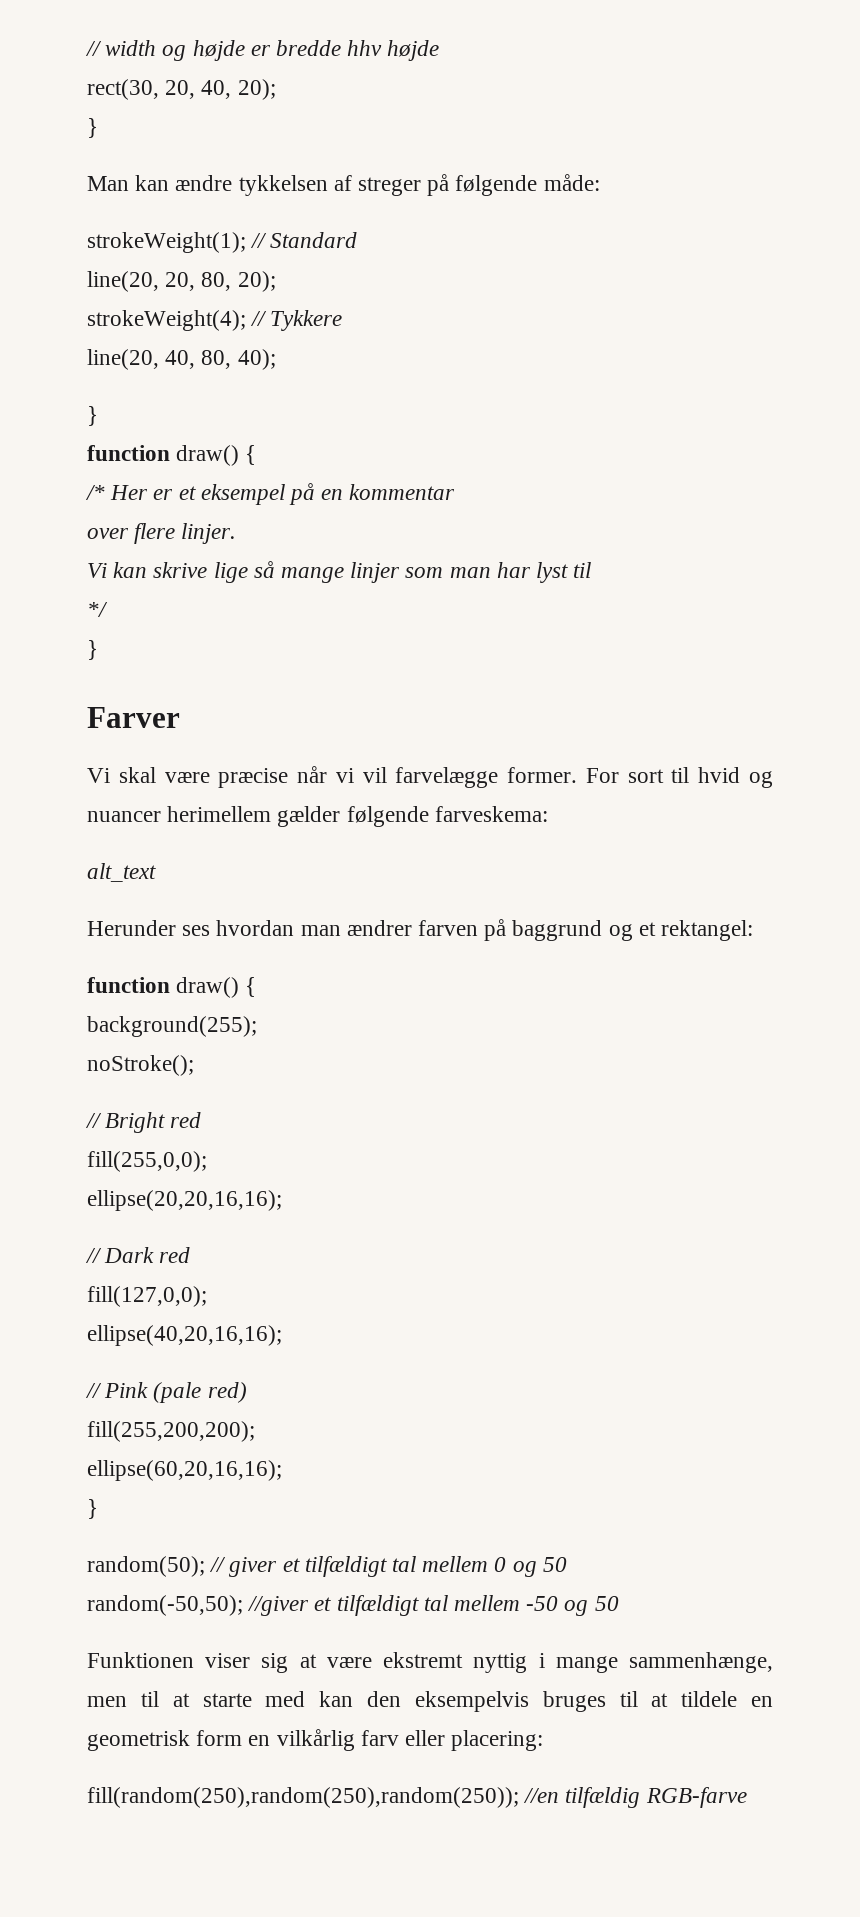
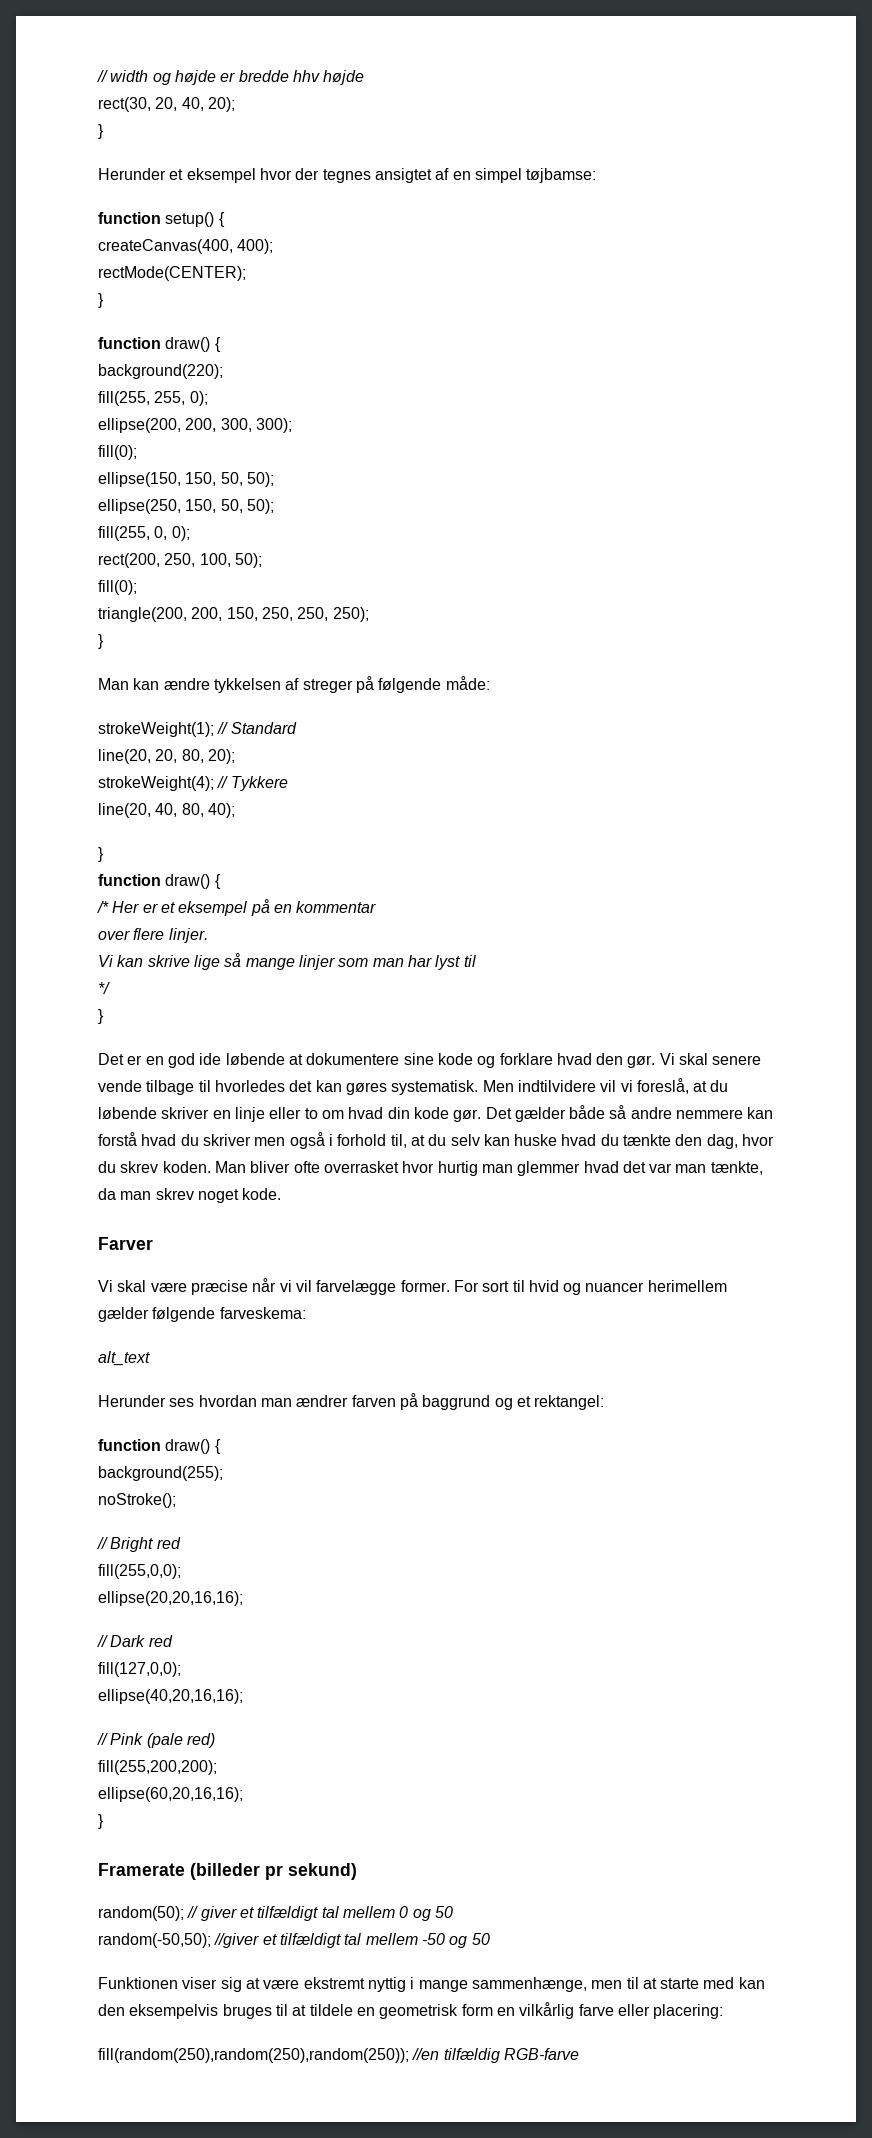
(98, 128) none -> [98,168,597,183] [98,212,225,227] [98,239,274,254] [98,266,246,281] [98,293,104,308] [98,337,221,352] [98,364,223,379] [98,391,208,406] [98,418,292,433] [98,445,137,460] [98,472,274,487] [98,499,274,514] [98,526,190,541] [98,553,262,568] [98,580,137,595] [98,607,369,622] [98,634,104,649] // Herunder et eksempel hvor der tegnes ansigtet af en simpel tøjbamse: // function setup() { // createCanvas(400, 400); // rectMode(CENTER); // } // function draw() { // background(220); // fill(255, 255, 0); // ellipse(200, 200, 300, 300); // fill(0); // ellipse(150, 150, 50, 50); // ellipse(250, 150, 50, 50); // fill(255, 0, 0); // rect(200, 250, 100, 50); // fill(0); // triangle(200, 200, 150, 250, 250, 250); // }
(98, 650) none -> [98,1053,762,1068] [98,1078,729,1095] [98,1105,774,1122] [98,1132,775,1149] [98,1161,763,1176] [98,1188,282,1203] // Det er en god ide løbende at dokumentere sine kode og forklare hvad den gør. Vi skal senere vende tilbage til hvorledes det kan gøres systematisk. Men indtilvidere vil vi foreslå, at du løbende skriver en linje eller to om hvad din kode gør. Det gælder både så andre nemmere kan forstå hvad du skriver men også i forhold til, at du selv kan huske hvad du tænkte den dag, hvor du skrev koden. Man bliver ofte overrasket hvor hurtig man glemmer hvad det var man tænkte, da man skrev noget kode.
(98, 1509) none -> [98,1863,357,1880] // Framerate (billeder pr sekund)
[360,1730,399,1746] farv -> [578,2004,614,2016] farve

